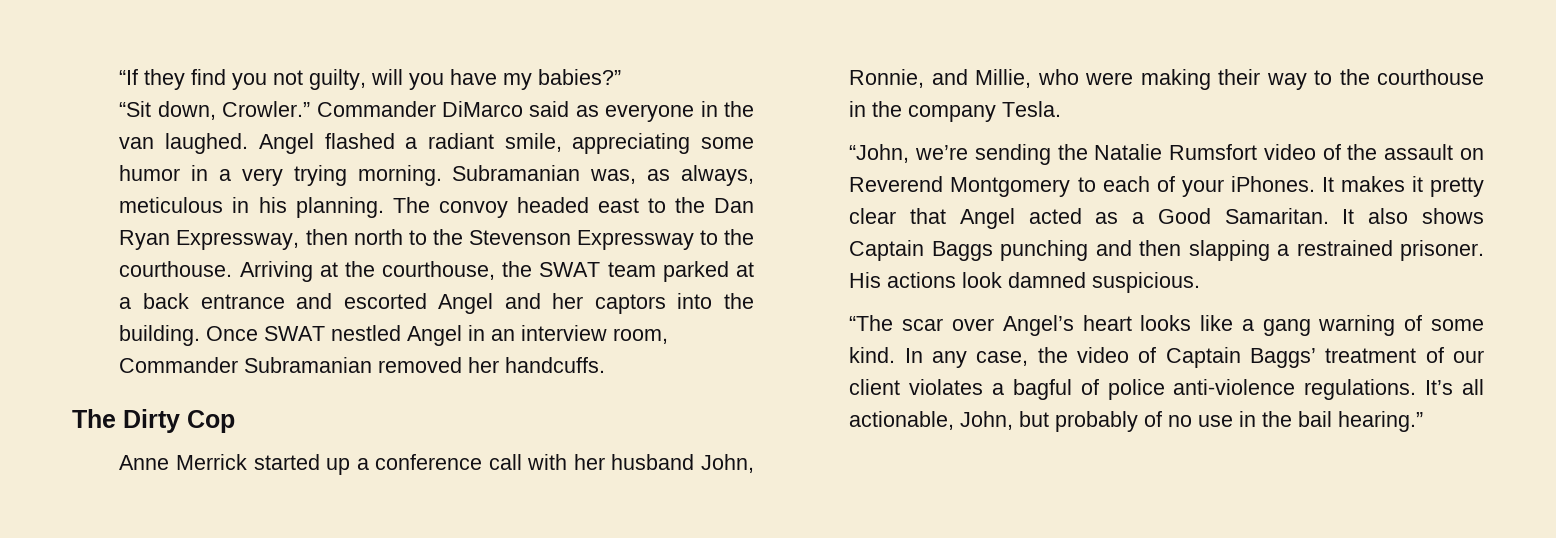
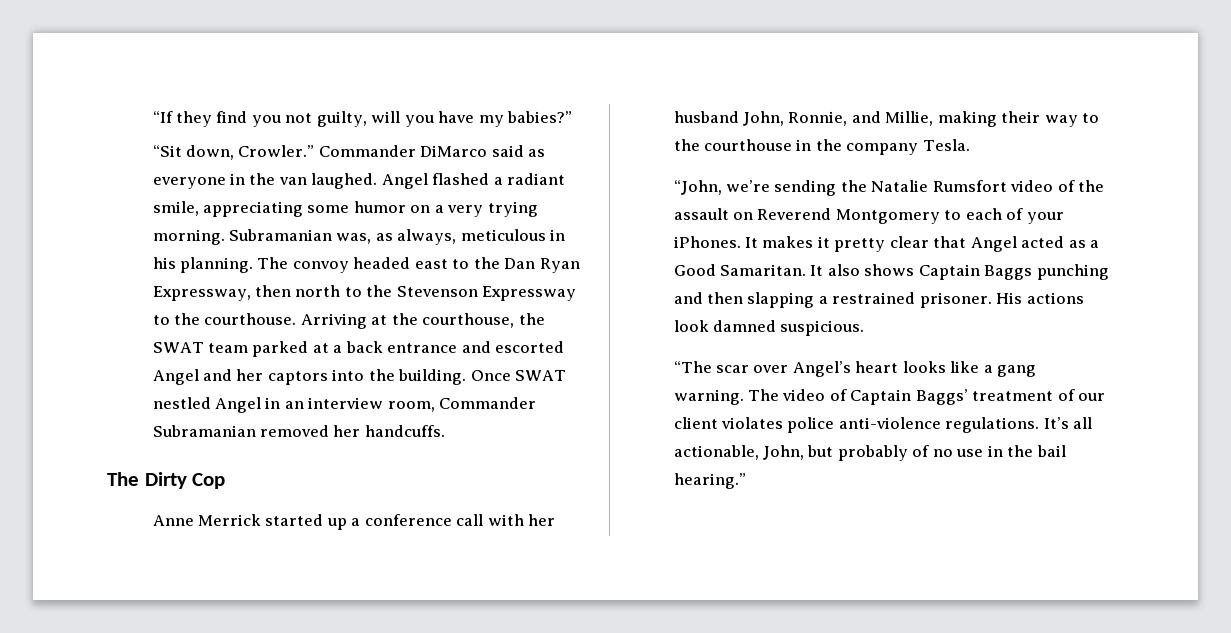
[191,165,209,181] in -> [410,205,431,213] on
[1037,69,1134,85] who were -> (934, 118) none
[1318,315,1484,336] [849,347,1068,368] warning of some kind. In any case, the -> [673,389,779,405] warning. The
[992,379,1099,400] a bagful of -> (783, 423) none

